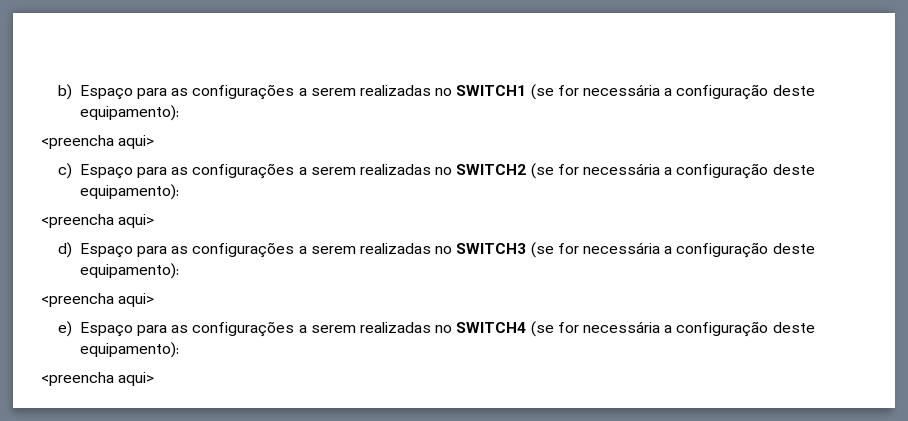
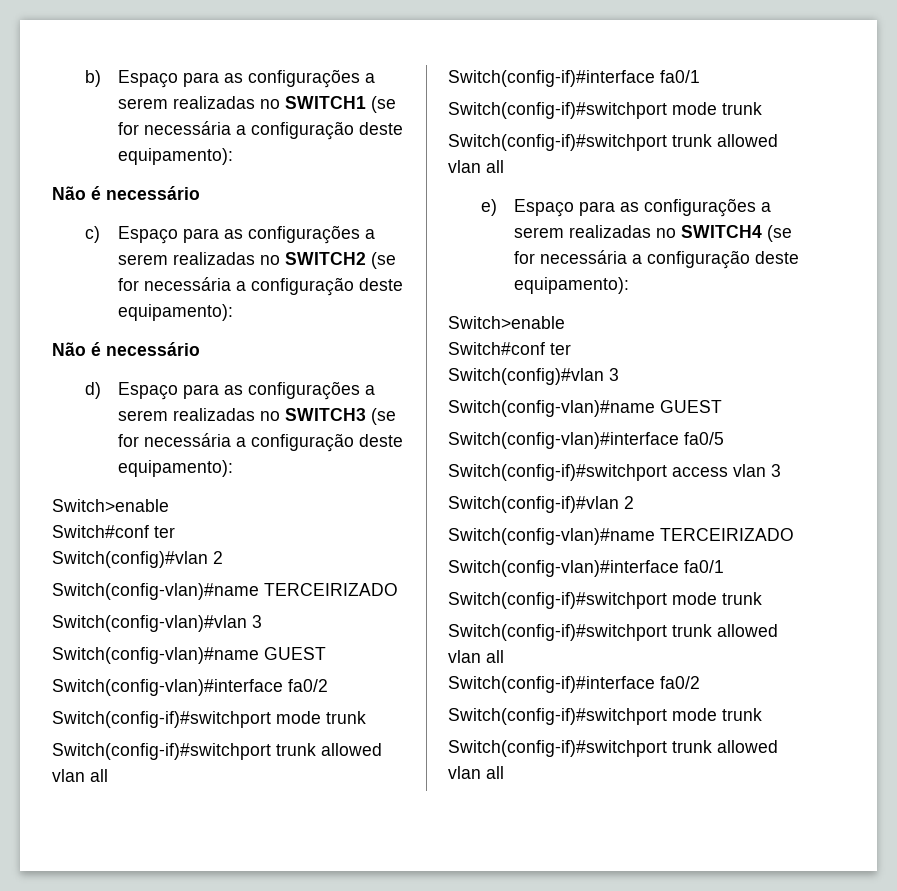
[41,135,155,149] <preencha aqui> -> [52,186,200,200] Não é necessário
[41,214,155,228] <preencha aqui> -> [52,342,200,356] Não é necessário
[41,293,155,307] <preencha aqui> -> [52,499,169,512] [52,525,175,538] [52,551,223,568] [52,583,398,600] [52,615,262,632] [52,647,326,664] [52,679,328,696] [52,711,366,728] [52,743,382,760] [52,769,108,782] [448,70,700,87] [448,102,762,119] [448,134,778,151] [448,160,504,173] Switch>enable // Switch#conf ter // Switch(config)#vlan 2 // Switch(config-vlan)#name TERCEIRIZADO // Switch(config-vlan)#vlan 3 // Switch(config-vlan)#name GUEST // Switch(config-vlan)#interface fa0/2 // Switch(config-if)#switchport mode trunk // Switch(config-if)#switchport trunk allowed vlan all // Switch(config-if)#interface fa0/1 // Switch(config-if)#switchport mode trunk // Switch(config-if)#switchport trunk allowed vlan all
[41,372,155,386] <preencha aqui> -> [448,316,565,329] [448,342,571,355] [448,368,619,385] [448,400,722,417] [448,432,724,449] [448,464,781,481] [448,496,634,513] [448,528,794,545] [448,560,724,577] [448,592,762,609] [448,624,778,641] [448,650,504,663] [448,676,700,693] [448,708,762,725] [448,740,778,757] [448,766,504,779] Switch>enable // Switch#conf ter // Switch(config)#vlan 3 // Switch(config-vlan)#name GUEST // Switch(config-vlan)#interface fa0/5 // Switch(config-if)#switchport access vlan 3 // Switch(config-if)#vlan 2 // Switch(config-vlan)#name TERCEIRIZADO // Switch(config-vlan)#interface fa0/1 // Switch(config-if)#switchport mode trunk // Switch(config-if)#switchport trunk allowed vlan all // Switch(config-if)#interface fa0/2 // Switch(config-if)#switchport mode trunk // Switch(config-if)#switchport trunk allowed vlan all

